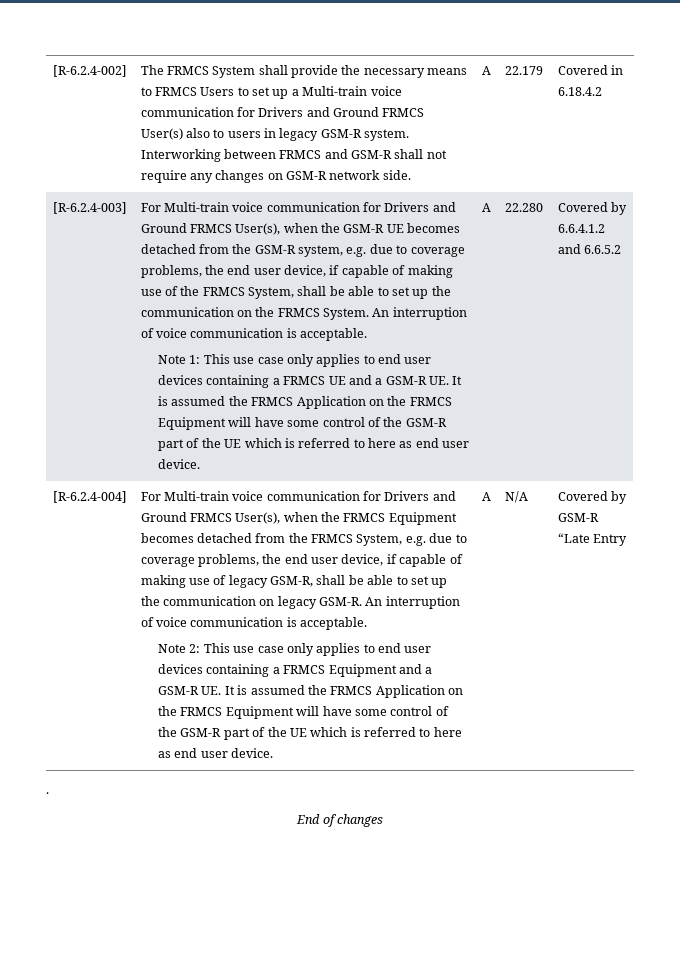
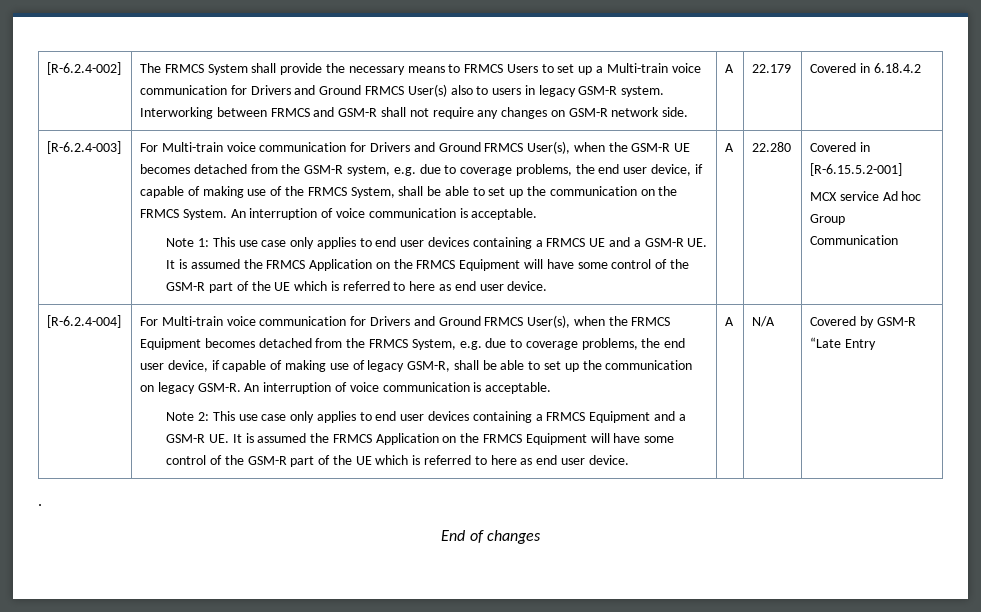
[610,202,627,215] [557,224,605,233] [557,244,621,254] by 6.6.4.1.2 and 6.6.5.2 -> [859,142,870,152] [810,163,903,176] [810,191,922,201] [810,214,846,225] [810,235,899,245] in [R-6.15.5.2-001] // MCX service Ad hoc Group Communication

